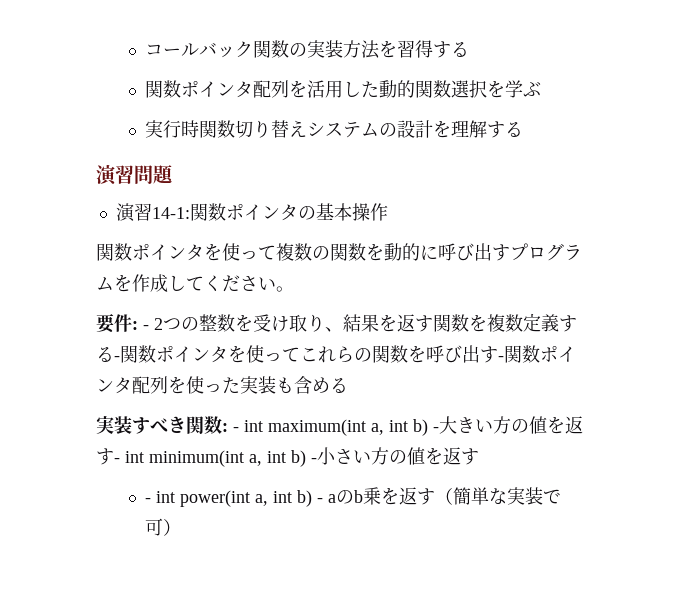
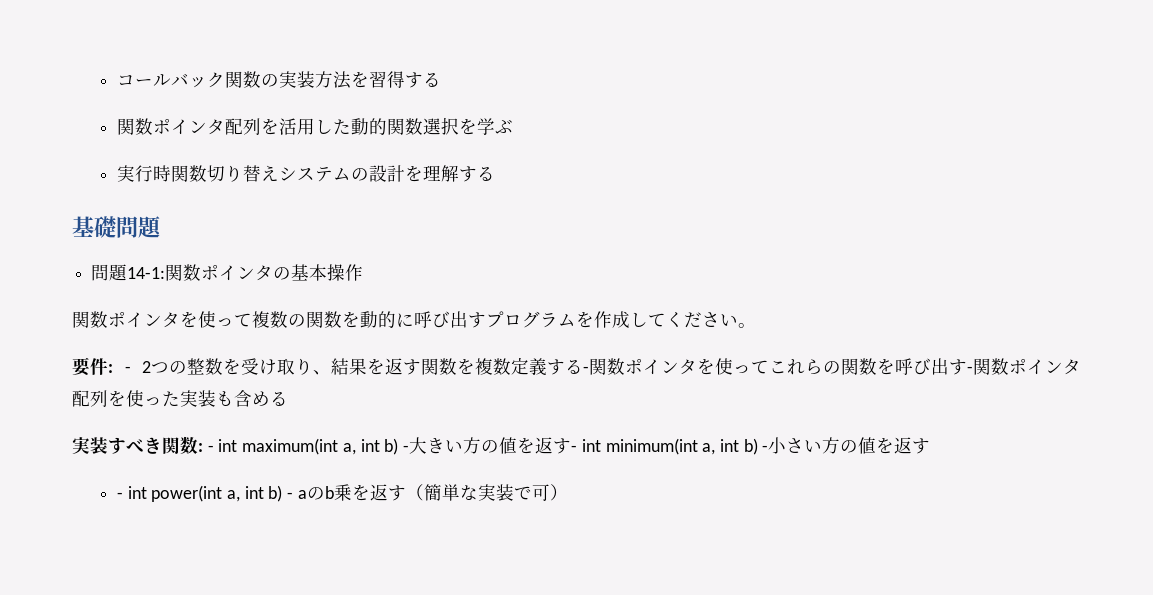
[96,165,134,186] 演習 -> [72,216,116,238] 基礎
[115,203,152,222] 演習 -> [91,264,128,281] 問題

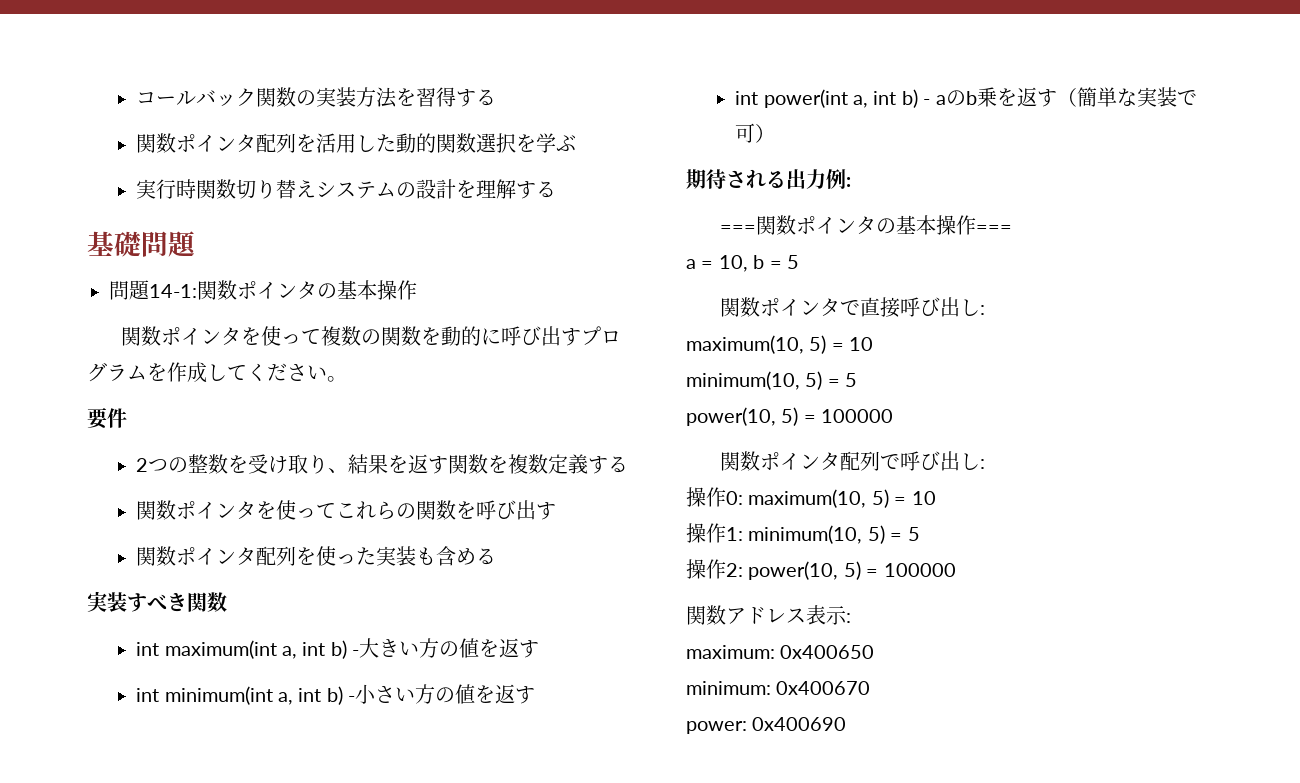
[108,364,131,373] : - -> (127, 418) //
[583,366,589,373] - -> (629, 464) //
[967,366,973,373] - -> (557, 511) //
[198,443,214,452] : - -> (227, 602) //
[571,445,578,452] - -> (540, 649) //
[116,492,123,499] - -> (536, 695) none
(568, 492) none -> [686,168,851,189] [719,215,1012,235] [686,255,799,272] [719,297,985,318] [686,335,874,354] [686,371,858,390] [686,407,894,426] [719,451,985,471] [686,487,936,508] [686,523,920,544] [686,559,956,580] [686,605,851,625] [686,645,875,659] [686,681,871,695] [686,717,847,734] // 期待される出力例: // ===関数ポインタの基本操作=== // a = 10, b = 5 // 関数ポインタで直接呼び出し: // maximum(10, 5) = 10 // minimum(10, 5) = 5 // power(10, 5) = 100000 // 関数ポインタ配列で呼び出し: // 操作0: maximum(10, 5) = 10 // 操作1: minimum(10, 5) = 5 // 操作2: power(10, 5) = 100000 // 関数アドレス表示: // maximum: 0x400650 // minimum: 0x400670 // power: 0x400690

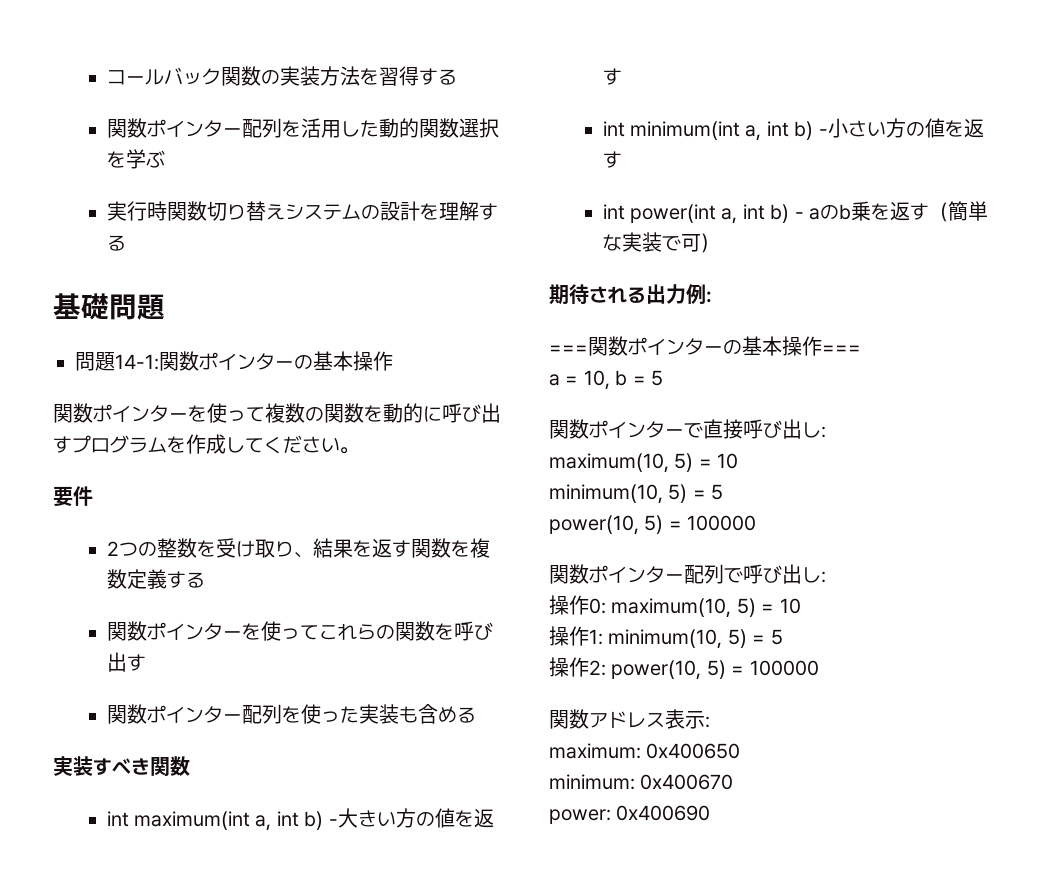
(257, 143) none -> [222,128,242,136] ー
(317, 290) none -> [275,361,294,369] ー
(241, 336) none -> [169,413,188,421] ー
(257, 510) none -> [222,631,242,639] ー
(257, 556) none -> [222,714,242,722] ー
(876, 225) none -> [704,346,723,354] ー
(840, 307) none -> [665,429,684,437] ー
(840, 461) none -> [665,574,684,582] ー

